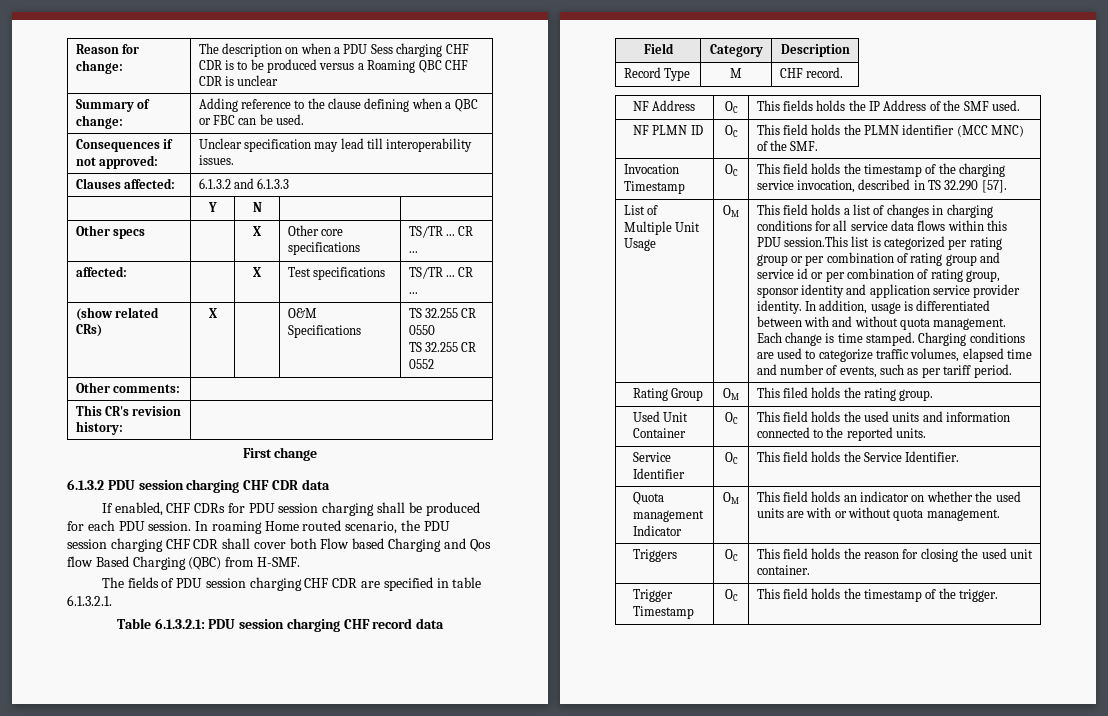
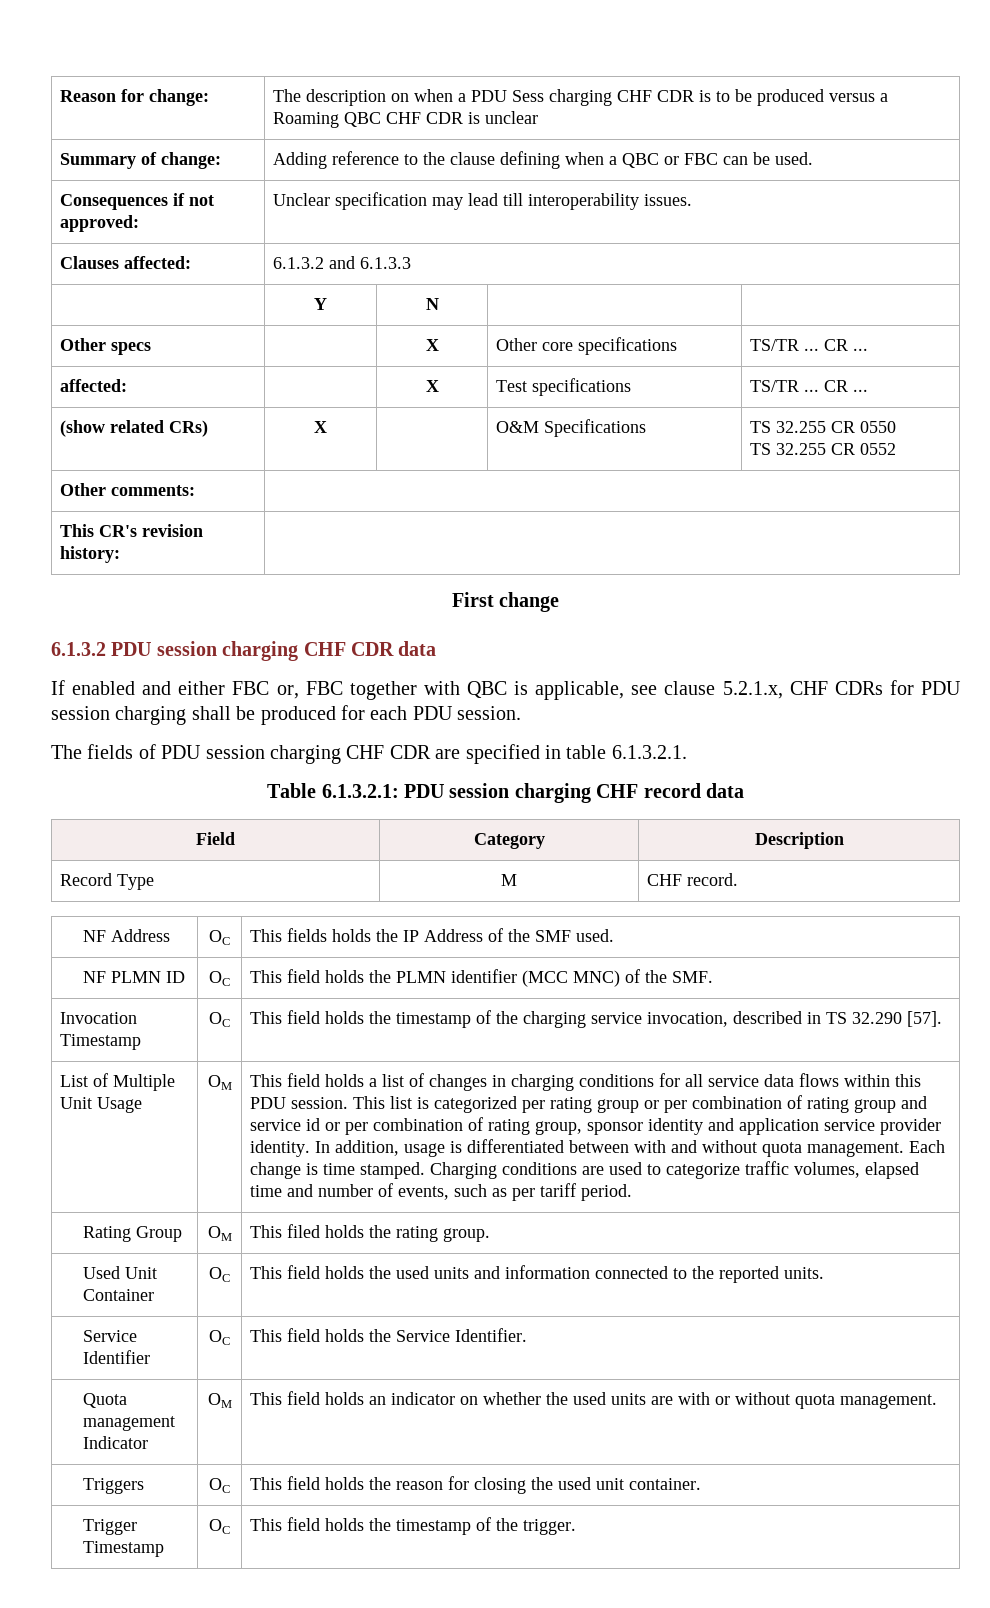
[114,502,163,516] enabled, -> [72,681,783,700] enabled and either FBC or, FBC together with QBC is applicable, see clause 5.2.1.x,
[195,520,450,534] [67,538,491,552] [67,556,300,570] In roaming Home routed scenario, the PDU session charging CHF CDR shall cover both Flow based Charging and Qos flow Based Charging (QBC) from H-SMF. -> (522, 713) none
[783,236,848,247] session.This -> [291,1096,386,1109] session. This

